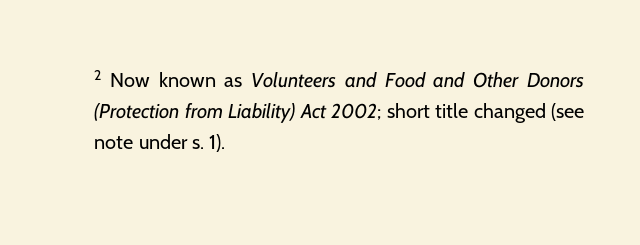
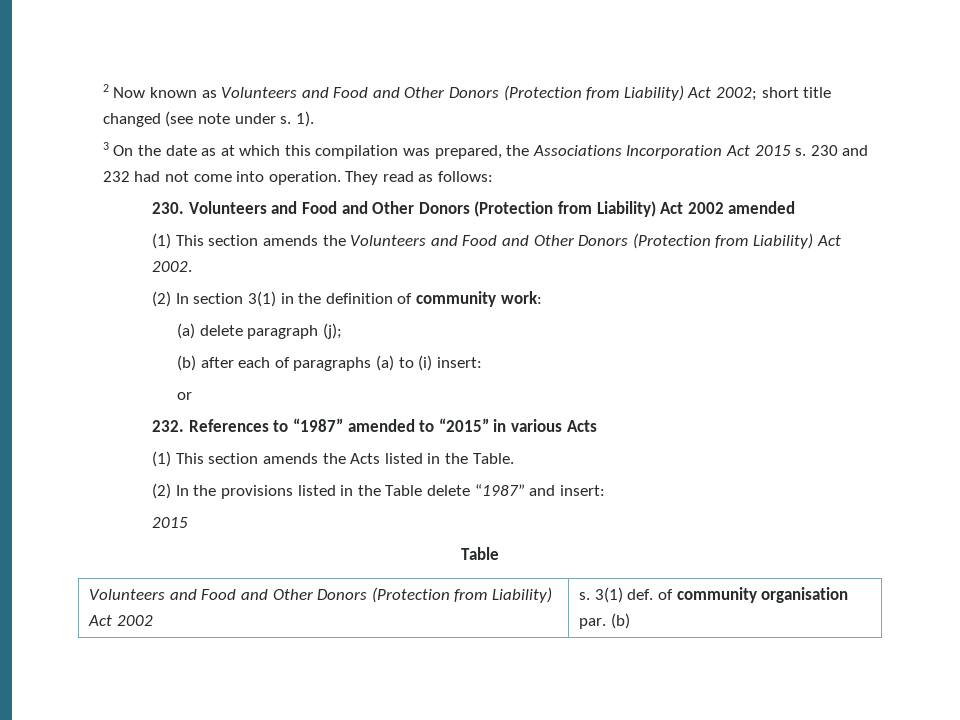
(226, 143) none -> [102,142,869,159] [102,171,494,185] [152,201,796,217] [152,233,841,249] [152,261,193,272] [152,291,542,307] [177,323,342,339] [177,355,482,371] [177,392,193,400] [152,418,597,432] [152,451,514,467] [152,483,605,499] [152,517,189,528] [461,547,499,560] [89,587,552,603] [88,615,153,626] [579,587,849,603] [579,613,630,629] // 3 On the date as at which this compilation was prepared, the Associations Incorporation Act 2015 s. 230 and 232 had not come into operation. They read as follows: // 230. Volunteers and Food and Other Donors (Protection from Liability) Act 2002 amended // (1) This section amends the Volunteers and Food and Other Donors (Protection from Liability) Act 2002. // (2) In section 3(1) in the definition of community work: // (a) delete paragraph (j); // (b) after each of paragraphs (a) to (i) insert: // or // 232. References to “1987” amended to “2015” in various Acts // (1) This section amends the Acts listed in the Table. // (2) In the provisions listed in the Table delete “1987” and insert: // 2015 // Table // Volunteers and Food and Other Donors (Protection from Liability) Act 2002 | s. 3(1) def. of community organisation par. (b)

